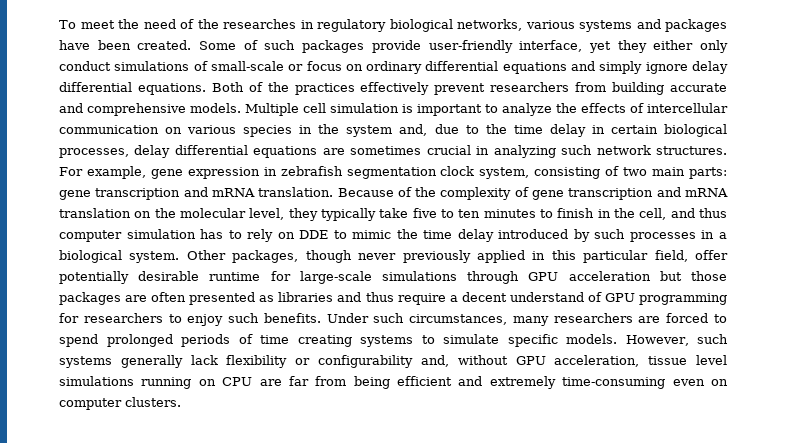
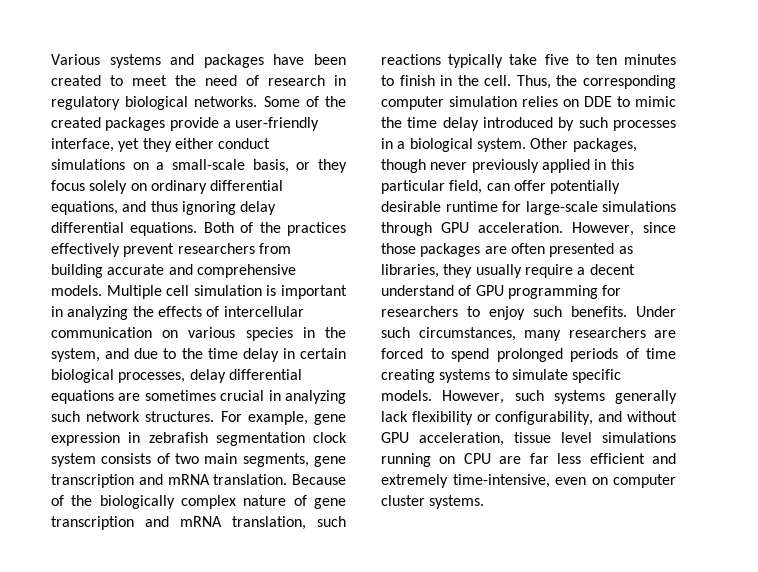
[59,19,575,32] To meet the need of the researches in regulatory biological networks, various -> [51,54,100,65] Various
[137,40,296,50] created. Some of such -> [51,75,346,86] [51,96,347,110] [51,117,101,128] created to meet the need of research in regulatory biological networks. Some of the created
(421, 46) none -> [222,120,231,128] a
[700,40,728,53] only -> (214, 143) none
[193,61,688,74] of small-scale or focus on ordinary differential equations and simply ignore -> [132,159,347,173] [51,180,284,194] [51,201,236,215] on a small-scale basis, or they focus solely on ordinary differential equations, and thus ignoring
[485,103,552,116] to analyze -> [51,306,129,320] in analyzing
[346,124,428,137] system and, -> [51,348,130,362] system, and
[479,167,601,179] system, consisting -> [51,453,152,467] system consists
[688,167,727,179] parts: -> [242,453,309,467] segments,
[440,187,512,200] complexity -> [99,495,287,509] biologically complex nature
[59,208,318,221] translation on the molecular level, they -> [232,516,346,530] [381,54,441,65] translation, such reactions
[639,208,728,220] [59,229,274,242] cell, and thus computer simulation has to rely -> [484,75,676,89] [381,96,558,110] cell. Thus, the corresponding computer simulation relies
(688, 256) none -> [486,183,510,191] can
[568,271,682,281] acceleration but -> [478,222,676,236] acceleration. However, since
[278,292,394,302] libraries and thus -> [381,264,522,278] libraries, they usually
[318,355,449,368] configurability and, -> [495,411,623,425] configurability, and
[315,376,390,389] from being -> [557,453,582,464] less
[562,377,666,389] time-consuming -> [452,474,550,488] time-intensive,
[125,397,181,407] clusters. -> [381,495,485,509] cluster systems.

